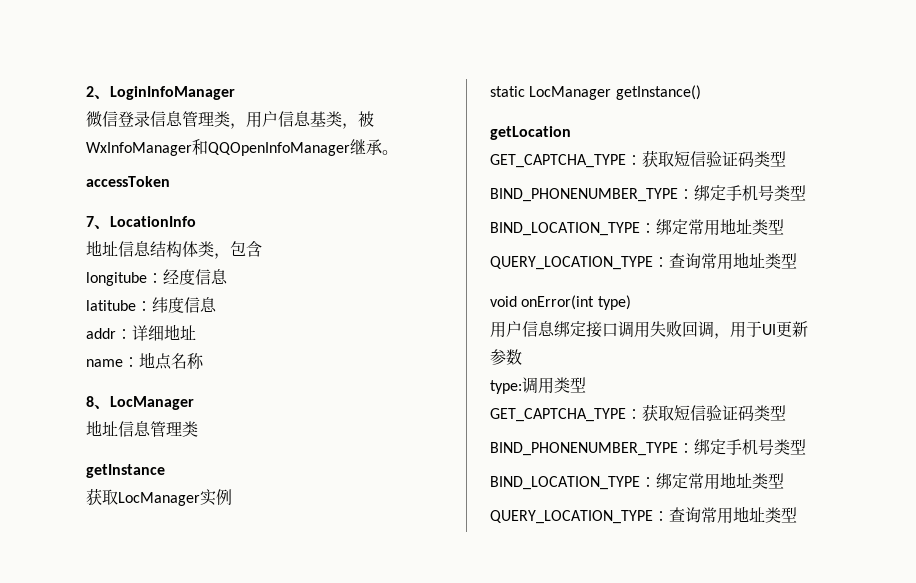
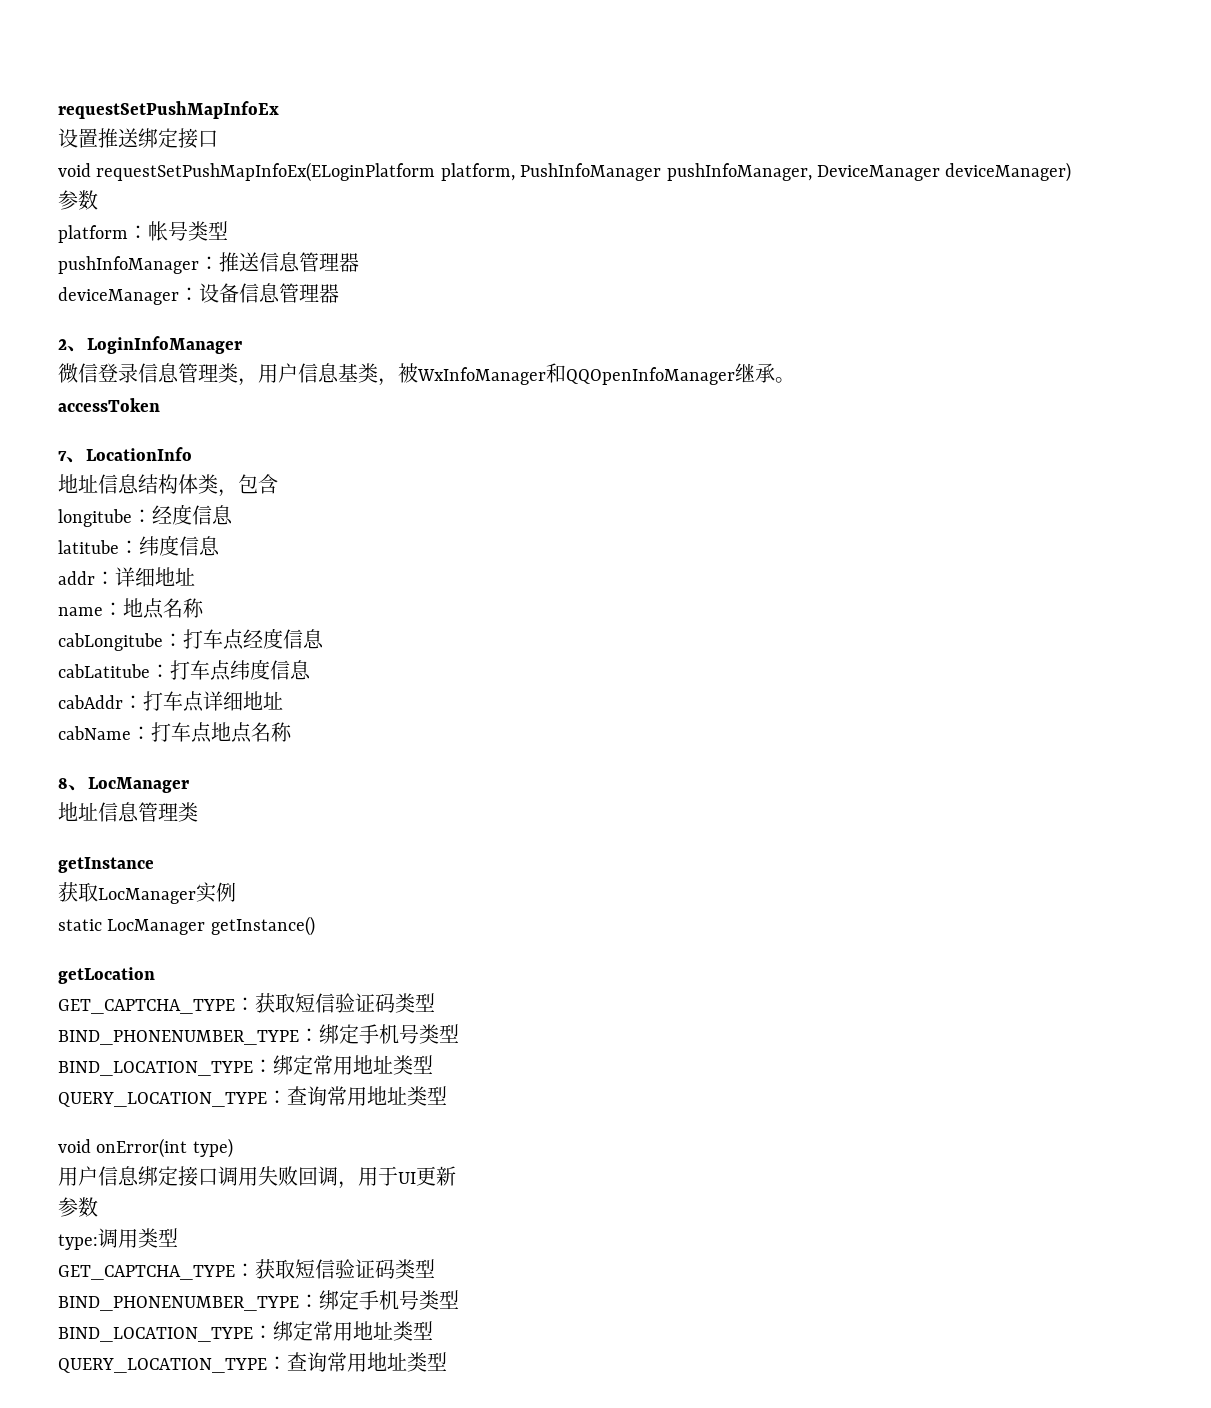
(86, 91) none -> [58,101,279,119] [58,128,218,149] [58,162,1072,182] [58,190,98,210] [58,221,228,243] [58,252,359,274] [58,283,339,305] requestSetPushMapInfoEx // 设置推送绑定接口 // void requestSetPushMapInfoEx(ELoginPlatform platform, PushInfoManager pushInfoManager, DeviceManager deviceManager) // 参数 // platform：帐号类型 // pushInfoManager：推送信息管理器 // deviceManager：设备信息管理器 //
(204, 361) none -> [58,628,324,651] [58,659,311,681] [58,691,283,712] [58,722,292,743] // cabLongitube：打车点经度信息 // cabLatitube：打车点纬度信息 // cabAddr：打车点详细地址 // cabName：打车点地点名称

